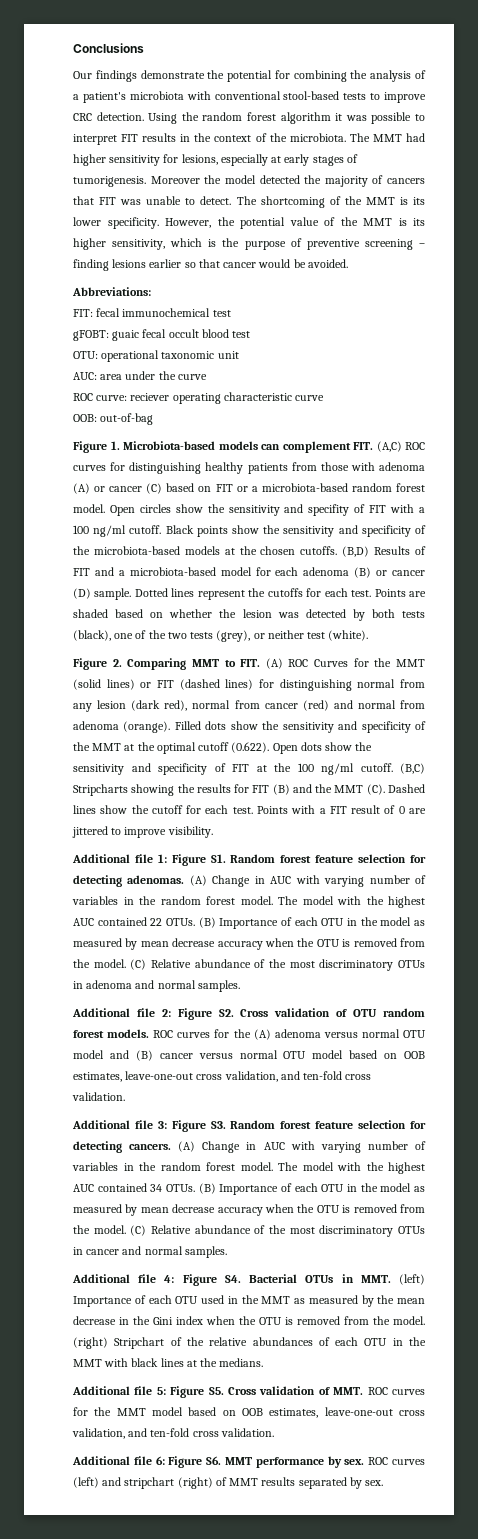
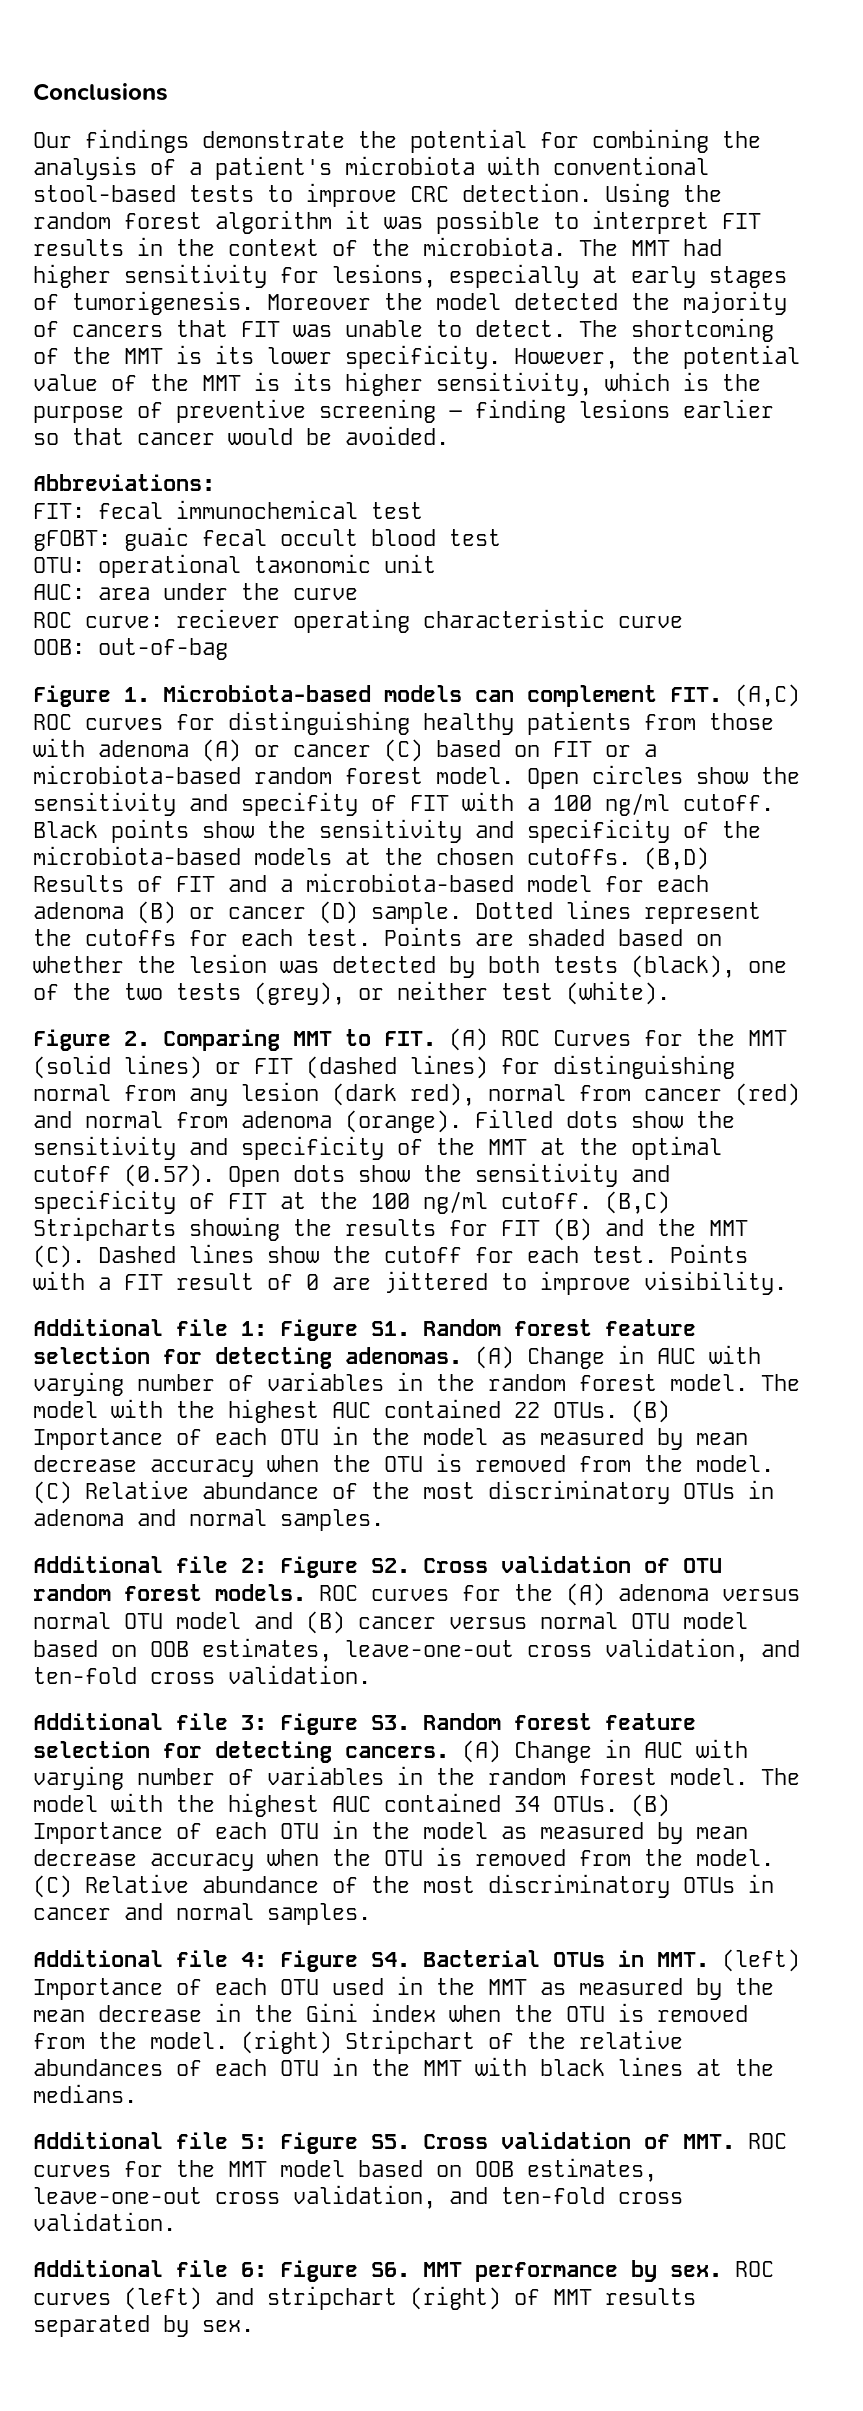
[231,742,270,753] (0.622). -> [124,1164,215,1187] (0.57).

